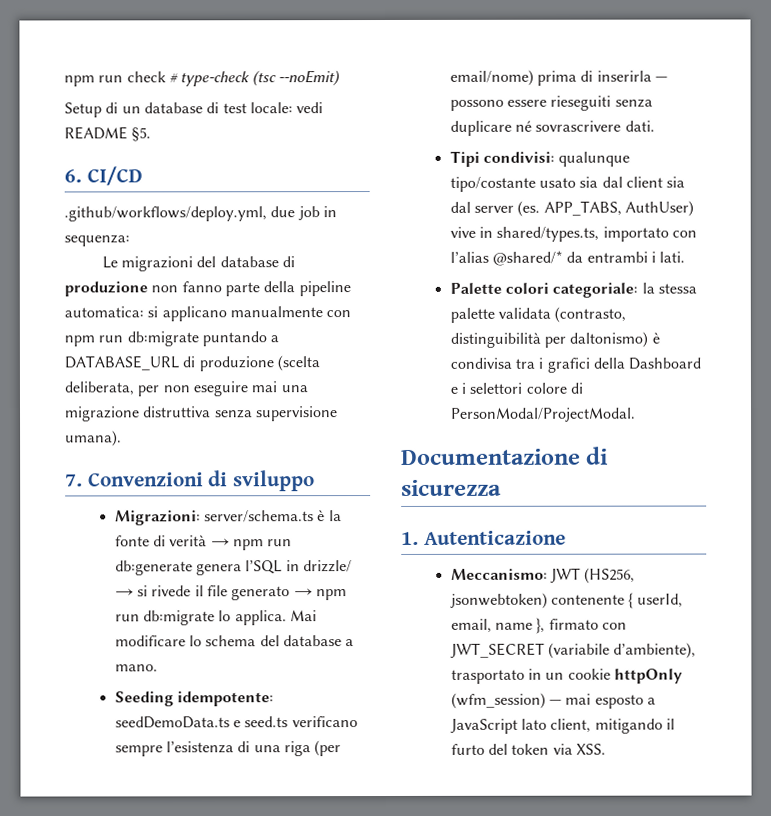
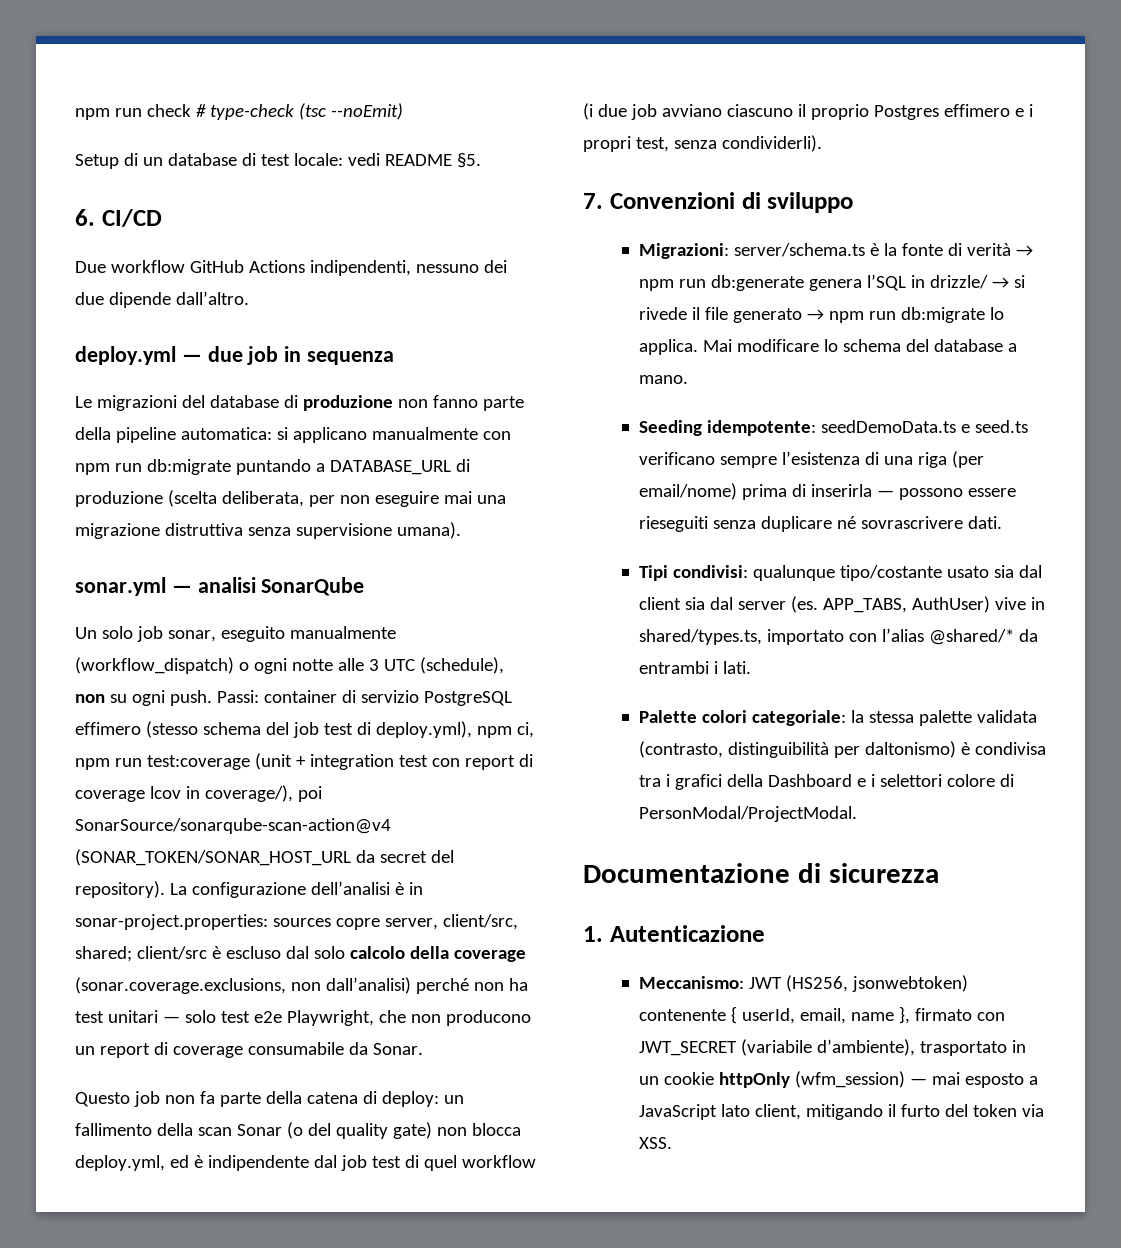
[64,206,267,222] .github/workflows/deploy.yml, -> [75,260,507,276] [75,291,249,308] [75,346,202,365] Due workflow GitHub Actions indipendenti, nessuno dei due dipende dall’altro. // deploy.yml —
[64,234,130,247] sequenza: -> [307,351,395,365] sequenza
(122, 438) none -> [75,577,365,596] [75,626,396,642] [75,657,504,674] [75,690,512,706] [75,721,534,738] [75,753,533,770] [75,785,322,802] [75,818,391,834] [75,849,454,866] [75,881,423,898] [75,914,518,930] [75,946,526,962] [75,977,528,994] [75,1010,531,1026] [75,1042,423,1058] [75,1091,464,1107] [75,1122,521,1139] [75,1155,536,1171] [583,103,1033,120] [583,135,822,152] // sonar.yml — analisi SonarQube // Un solo job sonar, eseguito manualmente (workflow_dispatch) o ogni notte alle 3 UTC (schedule), non su ogni push. Passi: container di servizio PostgreSQL effimero (stesso schema del job test di deploy.yml), npm ci, npm run test:coverage (unit + integration test con report di coverage lcov in coverage/), poi SonarSource/sonarqube-scan-action@v4 (SONAR_TOKEN/SONAR_HOST_URL da secret del repository). La configurazione dell’analisi è in sonar-project.properties: sources copre server, client/src, shared; client/src è escluso dal solo calcolo della coverage (sonar.coverage.exclusions, non dall’analisi) perché non ha test unitari — solo test e2e Playwright, che non producono un report di coverage consumabile da Sonar. // Questo job non fa parte della catena di deploy: un fallimento della scan Sonar (o del quality gate) non blocca deploy.yml, ed è indipendente dal job test di quel workflow (i due job avviano ciascuno il proprio Postgres effimero e i propri test, senza condividerli).

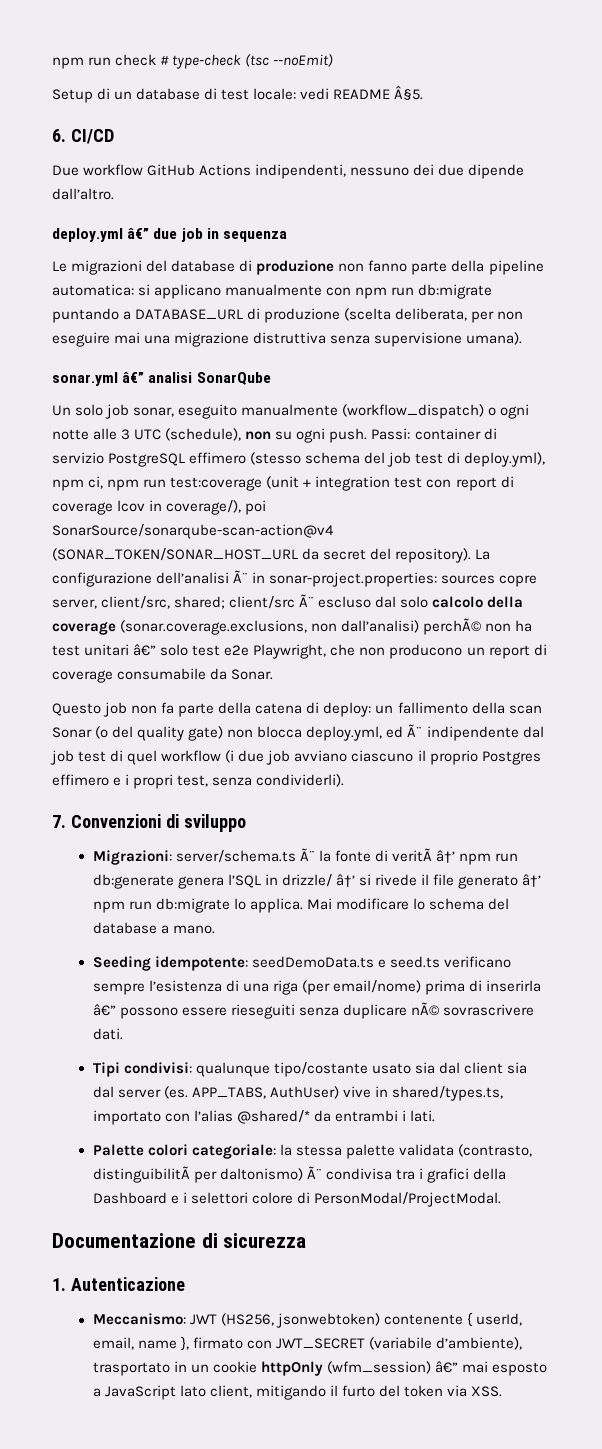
[456,153,481,168] §5. -> [394,85,424,100] Â§5.
[181,354,202,362] — -> [127,228,150,239] â€”
[171,585,192,593] — -> [122,372,145,383] â€”
[394,882,404,895] è -> [233,570,249,583] Ã¨
[211,946,221,959] è -> [299,594,315,607] Ã¨
[415,978,469,994] perché -> [423,618,482,635] perchÃ©
[162,1016,180,1023] — -> [133,644,157,656] â€”
[193,1155,203,1168] è -> [407,724,423,737] Ã¨
[869,243,879,256] è -> [299,848,315,861] Ã¨
[966,243,1033,256] verità → -> [392,848,456,863] veritÃ â†’
[991,277,1009,288] → -> [335,874,355,887] â†’
[806,309,824,320] → -> [522,874,542,887] â†’
[876,490,894,497] — -> [92,1004,116,1016] â€”
[836,516,856,529] né -> [411,1002,440,1016] nÃ©
[727,742,829,758] distinguibilità -> [92,1166,190,1183] distinguibilitÃ
[960,742,970,755] è -> [306,1166,322,1179] Ã¨
[909,1078,927,1085] — -> [435,1361,459,1373] â€”

